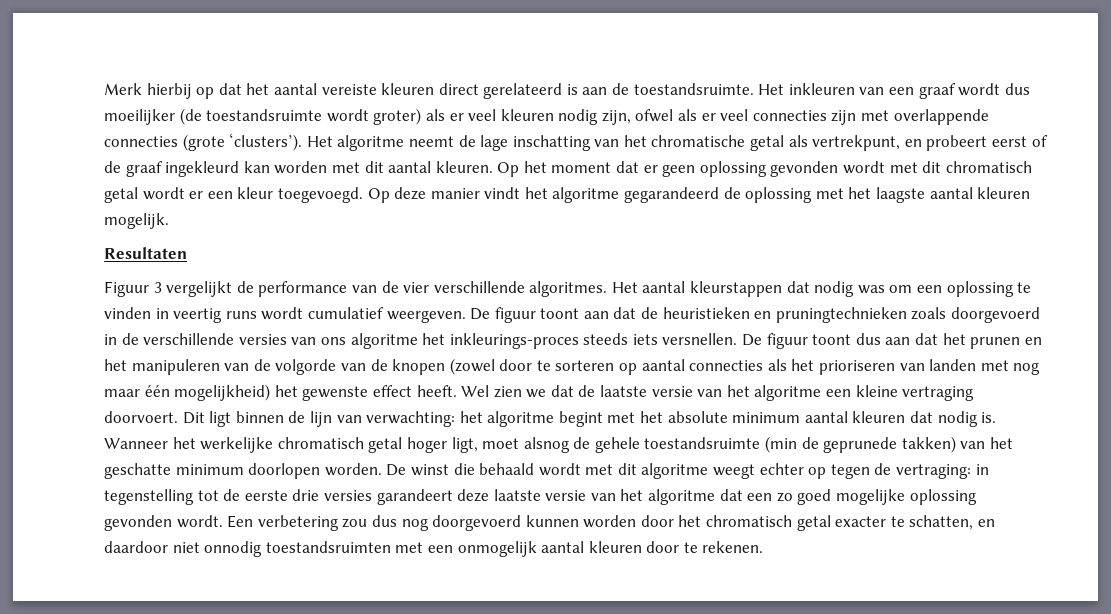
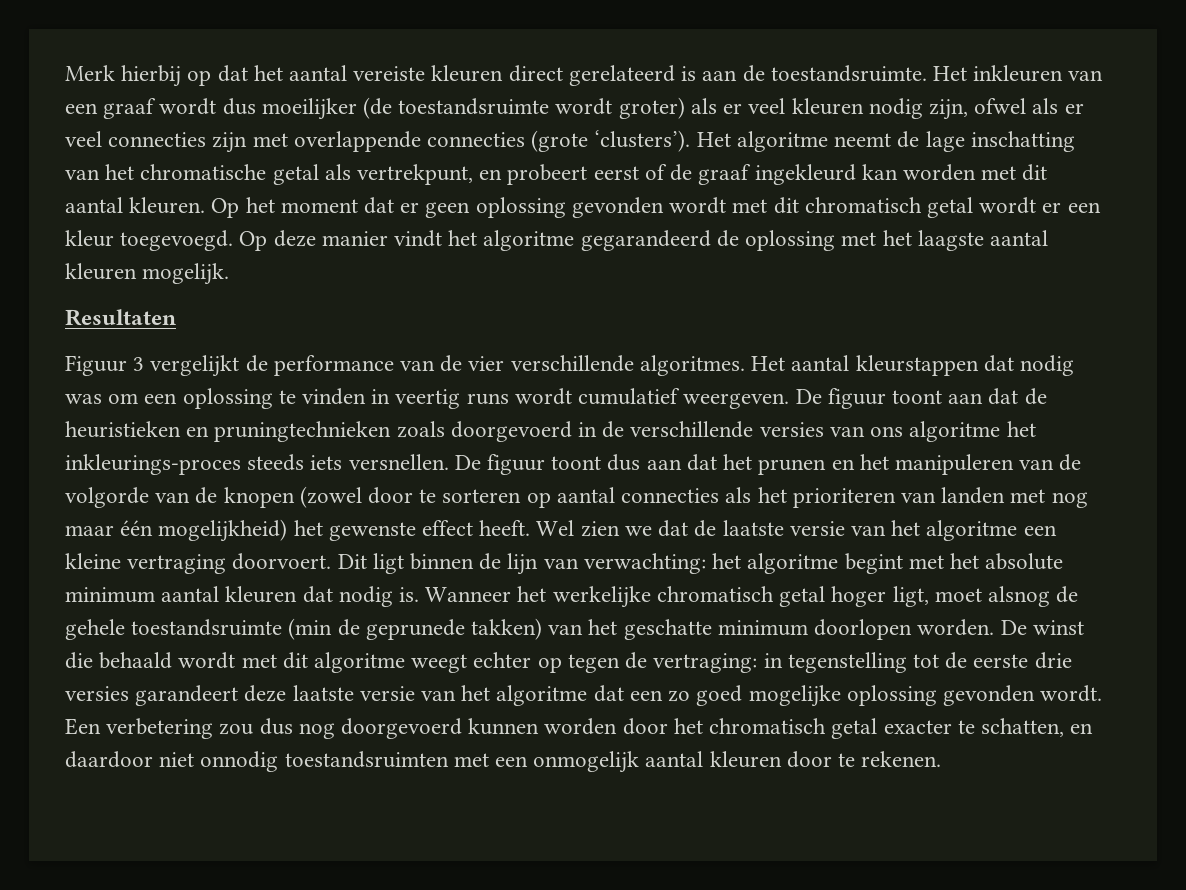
[819,360,896,375] prioriseren -> [792,488,896,508] prioriteren

